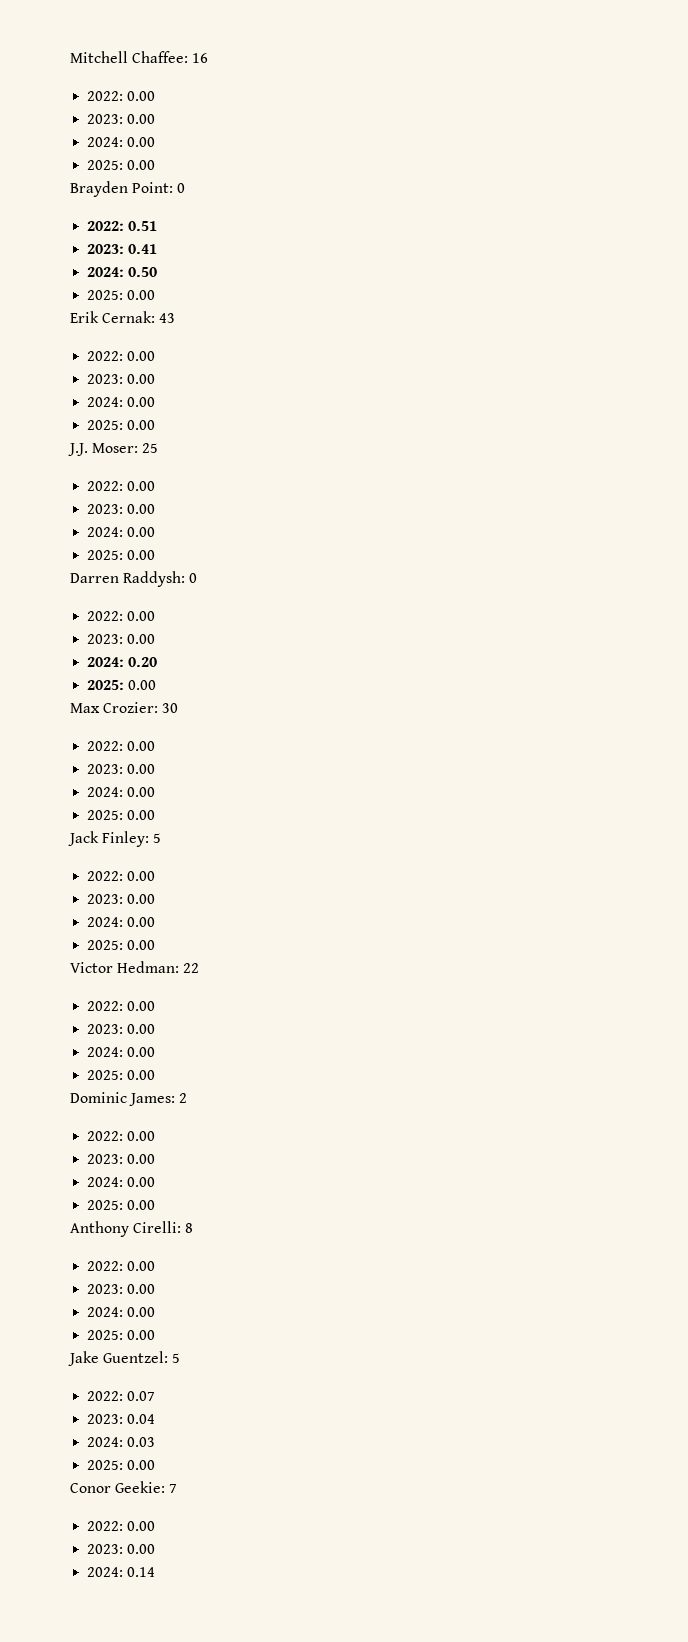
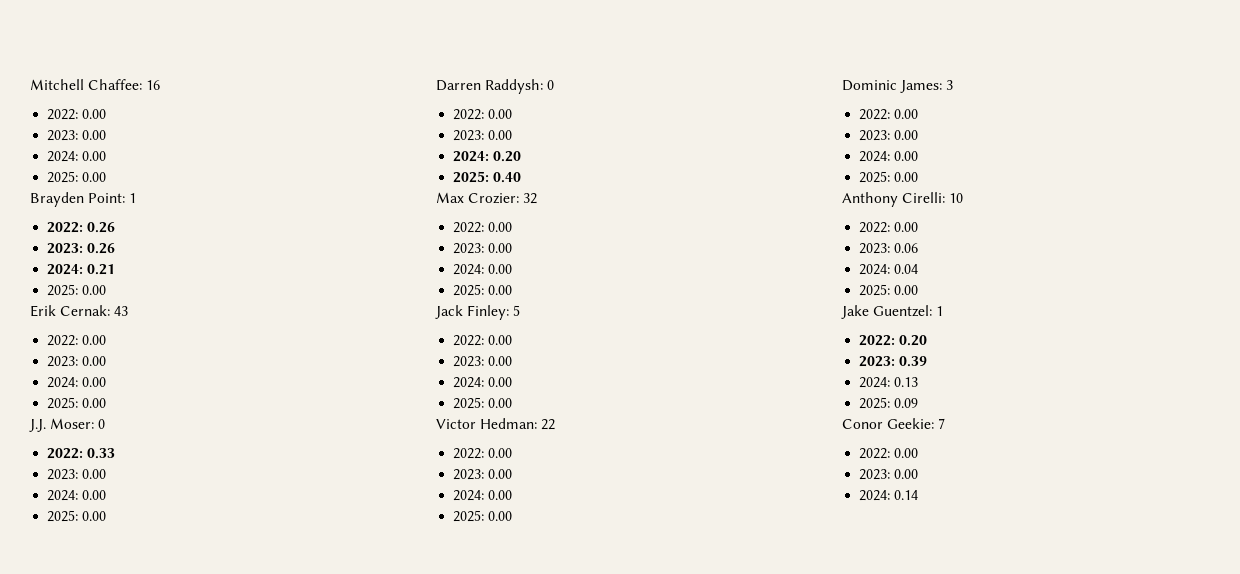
[177,183,186,193] [87,221,158,231] [87,244,158,254] [87,267,158,277] 0 // 2022: 0.51 // 2023: 0.41 // 2024: 0.50 -> [129,193,137,203] [47,222,116,233] [47,243,116,254] [47,264,116,275] 1 // 2022: 0.26 // 2023: 0.26 // 2024: 0.21
[142,443,159,453] [87,481,156,491] 25 // 2022: 0.00 -> [98,419,106,429] [47,448,116,459] 0 // 2022: 0.33
[128,680,157,690] 0.00 -> [493,172,522,183] 0.40
[162,703,179,713] 30 -> [523,193,538,204] 32
[179,1093,188,1103] 2 -> [946,80,954,90] 3
[185,1223,194,1233] [87,1261,156,1271] [87,1284,156,1294] [87,1307,156,1317] 8 // 2022: 0.00 // 2023: 0.00 // 2024: 0.00 -> [949,193,964,203] [859,222,919,233] [859,243,919,254] [859,264,919,275] 10 // 2022: 0.00 // 2023: 0.06 // 2024: 0.04
[172,1353,181,1363] [87,1391,156,1401] [87,1414,156,1424] [87,1437,156,1447] [87,1460,156,1470] 5 // 2022: 0.07 // 2023: 0.04 // 2024: 0.03 // 2025: 0.00 -> [936,306,944,316] [859,335,928,346] [859,356,928,367] [859,377,919,388] [859,397,919,409] 1 // 2022: 0.20 // 2023: 0.39 // 2024: 0.13 // 2025: 0.09

